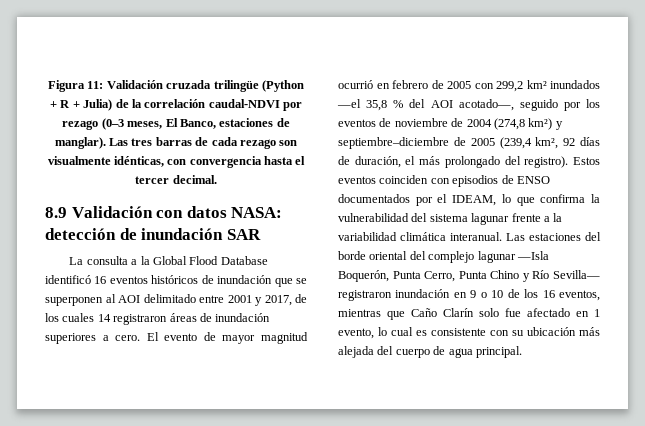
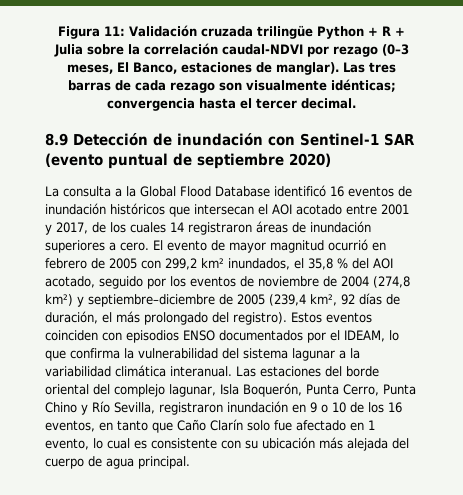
[261,80,304,92] (Python -> [317,26,364,39] Python
[83,99,129,111] Julia) de -> [53,44,124,57] Julia sobre
[113,156,187,167] idénticas, con -> [330,79,396,92] idénticas;
[71,206,283,218] [45,228,261,240] Validación con datos NASA: detección de inundación SAR -> [73,133,415,146] [45,153,331,169] Detección de inundación con Sentinel-1 SAR (evento puntual de septiembre 2020)
[151,275,307,287] [45,294,196,306] históricos de inundación que se superponen al AOI delimitado -> [398,186,412,197] [45,203,342,217] de inundación históricos que intersecan el AOI acotado
[550,80,600,89] [337,99,361,108] inundados —el -> [228,258,304,270] inundados, el
[458,99,514,111] acotado—, -> [45,276,95,288] acotado,
[501,175,514,184] de -> (179, 336) none
[511,213,541,222] frente -> (335, 354) none
[477,251,549,263] lagunar —Isla -> [169,384,239,397] lagunar, Isla
[553,270,600,279] Sevilla— -> [114,402,155,414] Sevilla,
[338,309,381,317] mientras -> [99,420,148,431] en tanto

